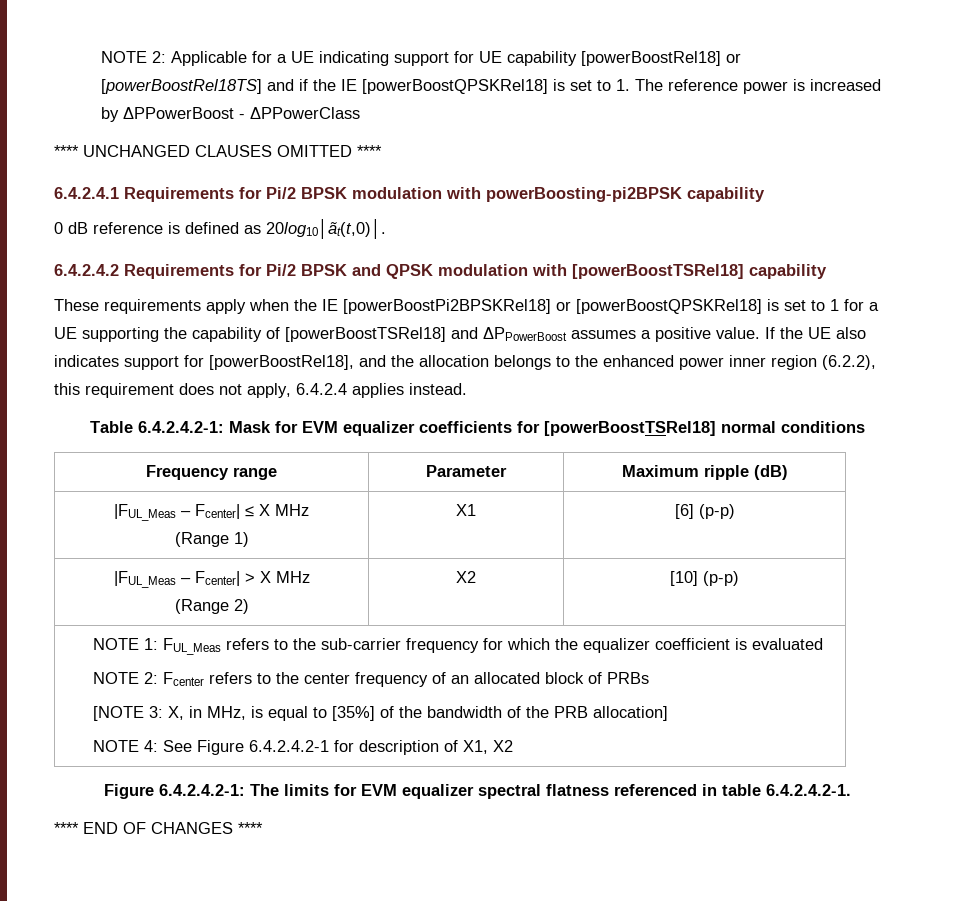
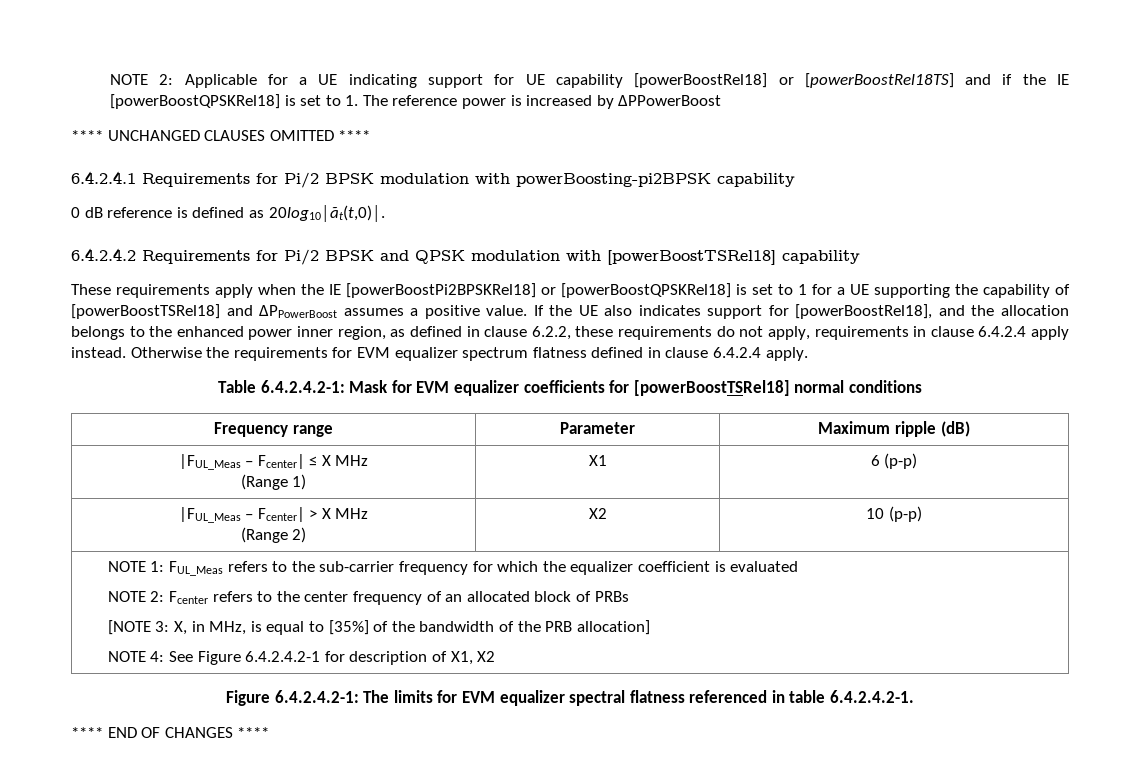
[239,107,361,119] - ΔPPowerClass -> (722, 100) none
[771,355,876,370] [54,383,467,398] region (6.2.2), this requirement does not apply, 6.4.2.4 applies instead. -> [337,326,1069,340] [71,347,808,361] region, as defined in clause 6.2.2, these requirements do not apply, requirements in clause 6.4.2.4 apply instead. Otherwise the requirements for EVM equalizer spectrum flatness defined in clause 6.4.2.4 apply.
[674,504,694,519] [6] -> [870,455,880,466] 6
[670,571,698,586] [10] -> [866,508,885,519] 10

